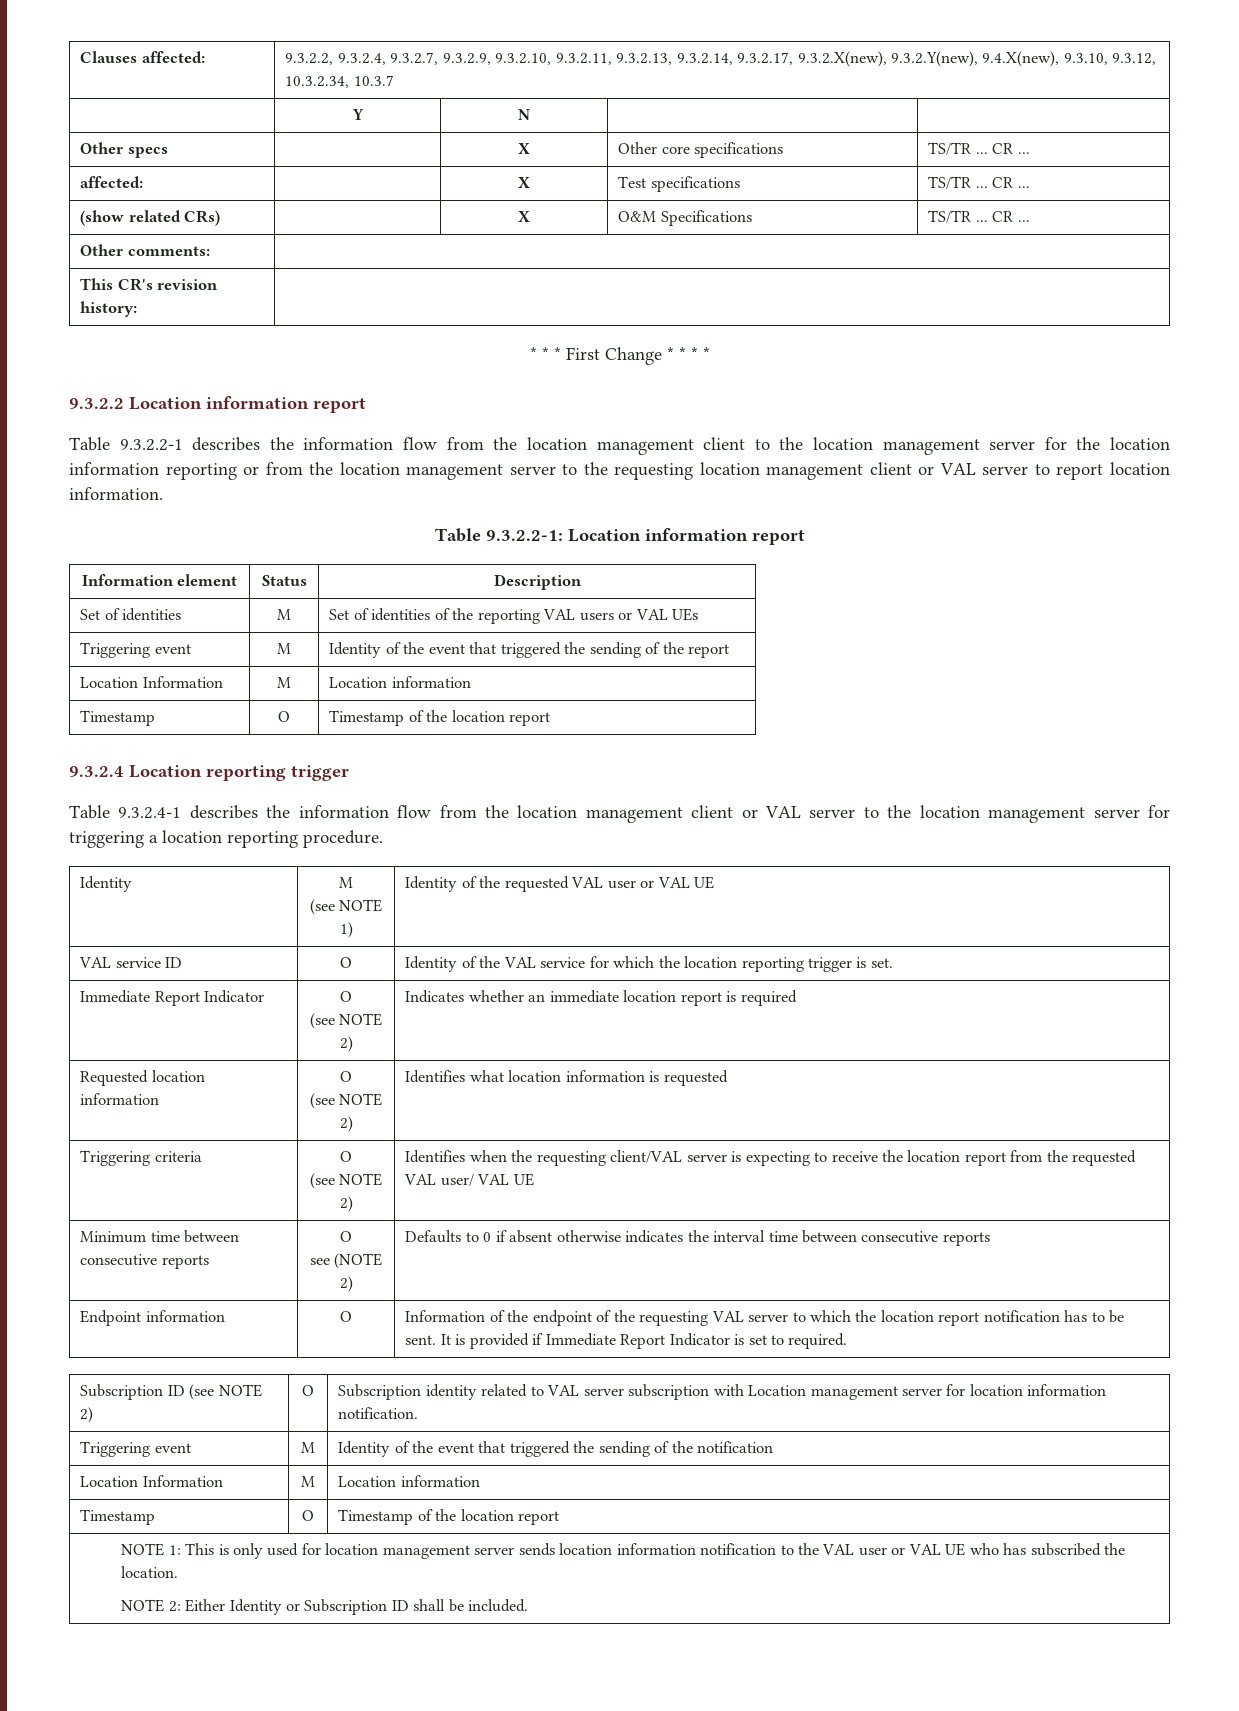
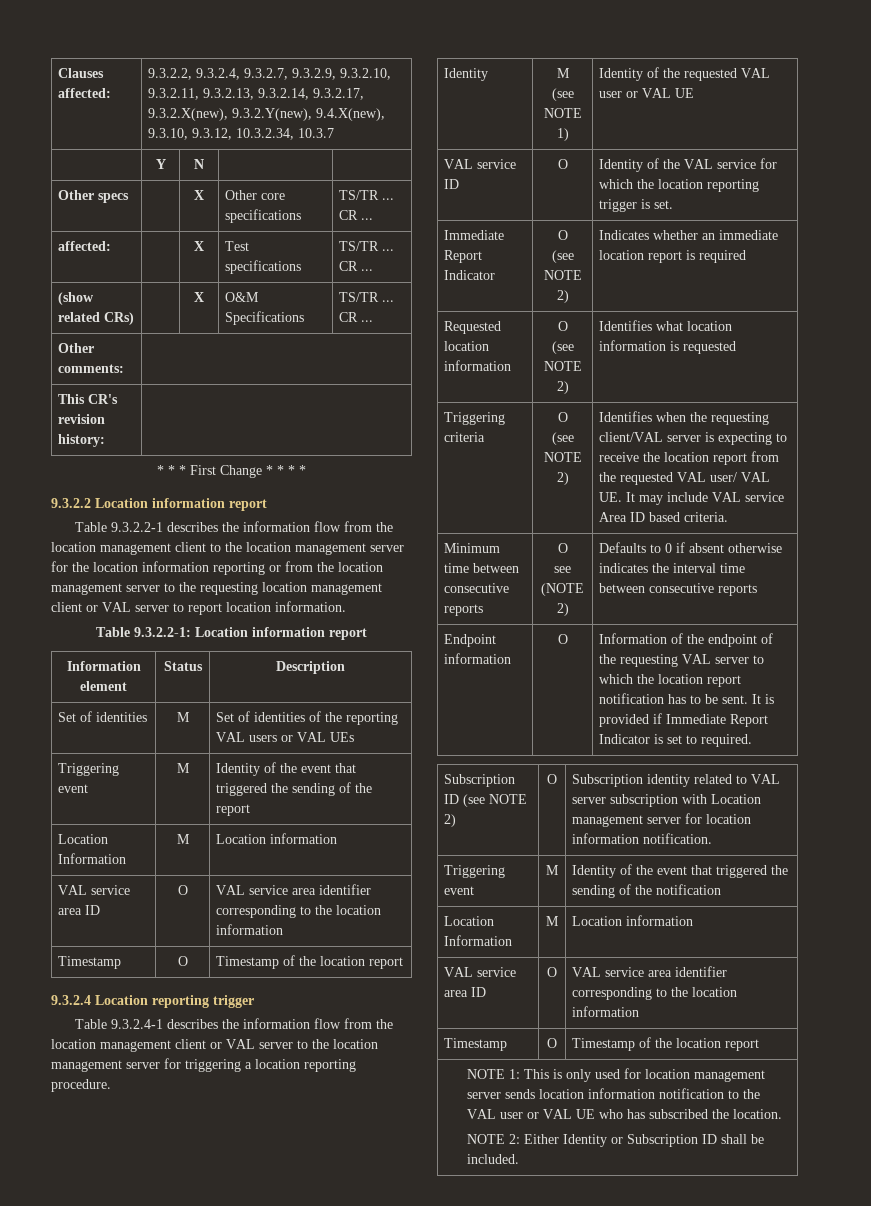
(471, 682) none -> [58,885,131,895] [58,905,101,915] [177,885,188,895] [216,884,372,895] [216,905,382,918] [216,924,284,935] // VAL service area ID | O | VAL service area identifier corresponding to the location information
[513,1173,534,1186] UE -> [599,492,785,505] [599,512,729,522] UE. It may include VAL service Area ID based criteria.
(480, 1481) none -> [444,967,517,977] [444,987,487,997] [547,967,557,977] [572,966,728,977] [572,987,738,1000] [572,1006,640,1017] // VAL service area ID | O | VAL service area identifier corresponding to the location information

